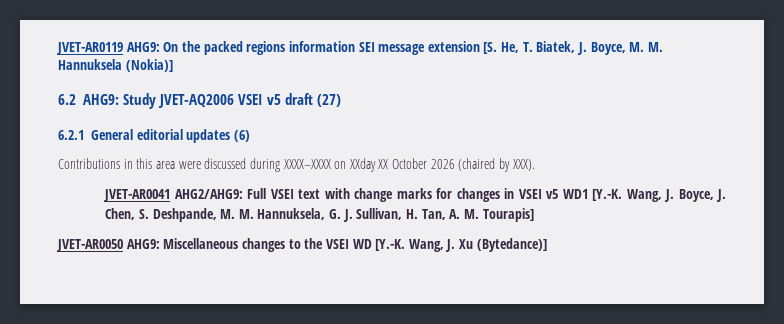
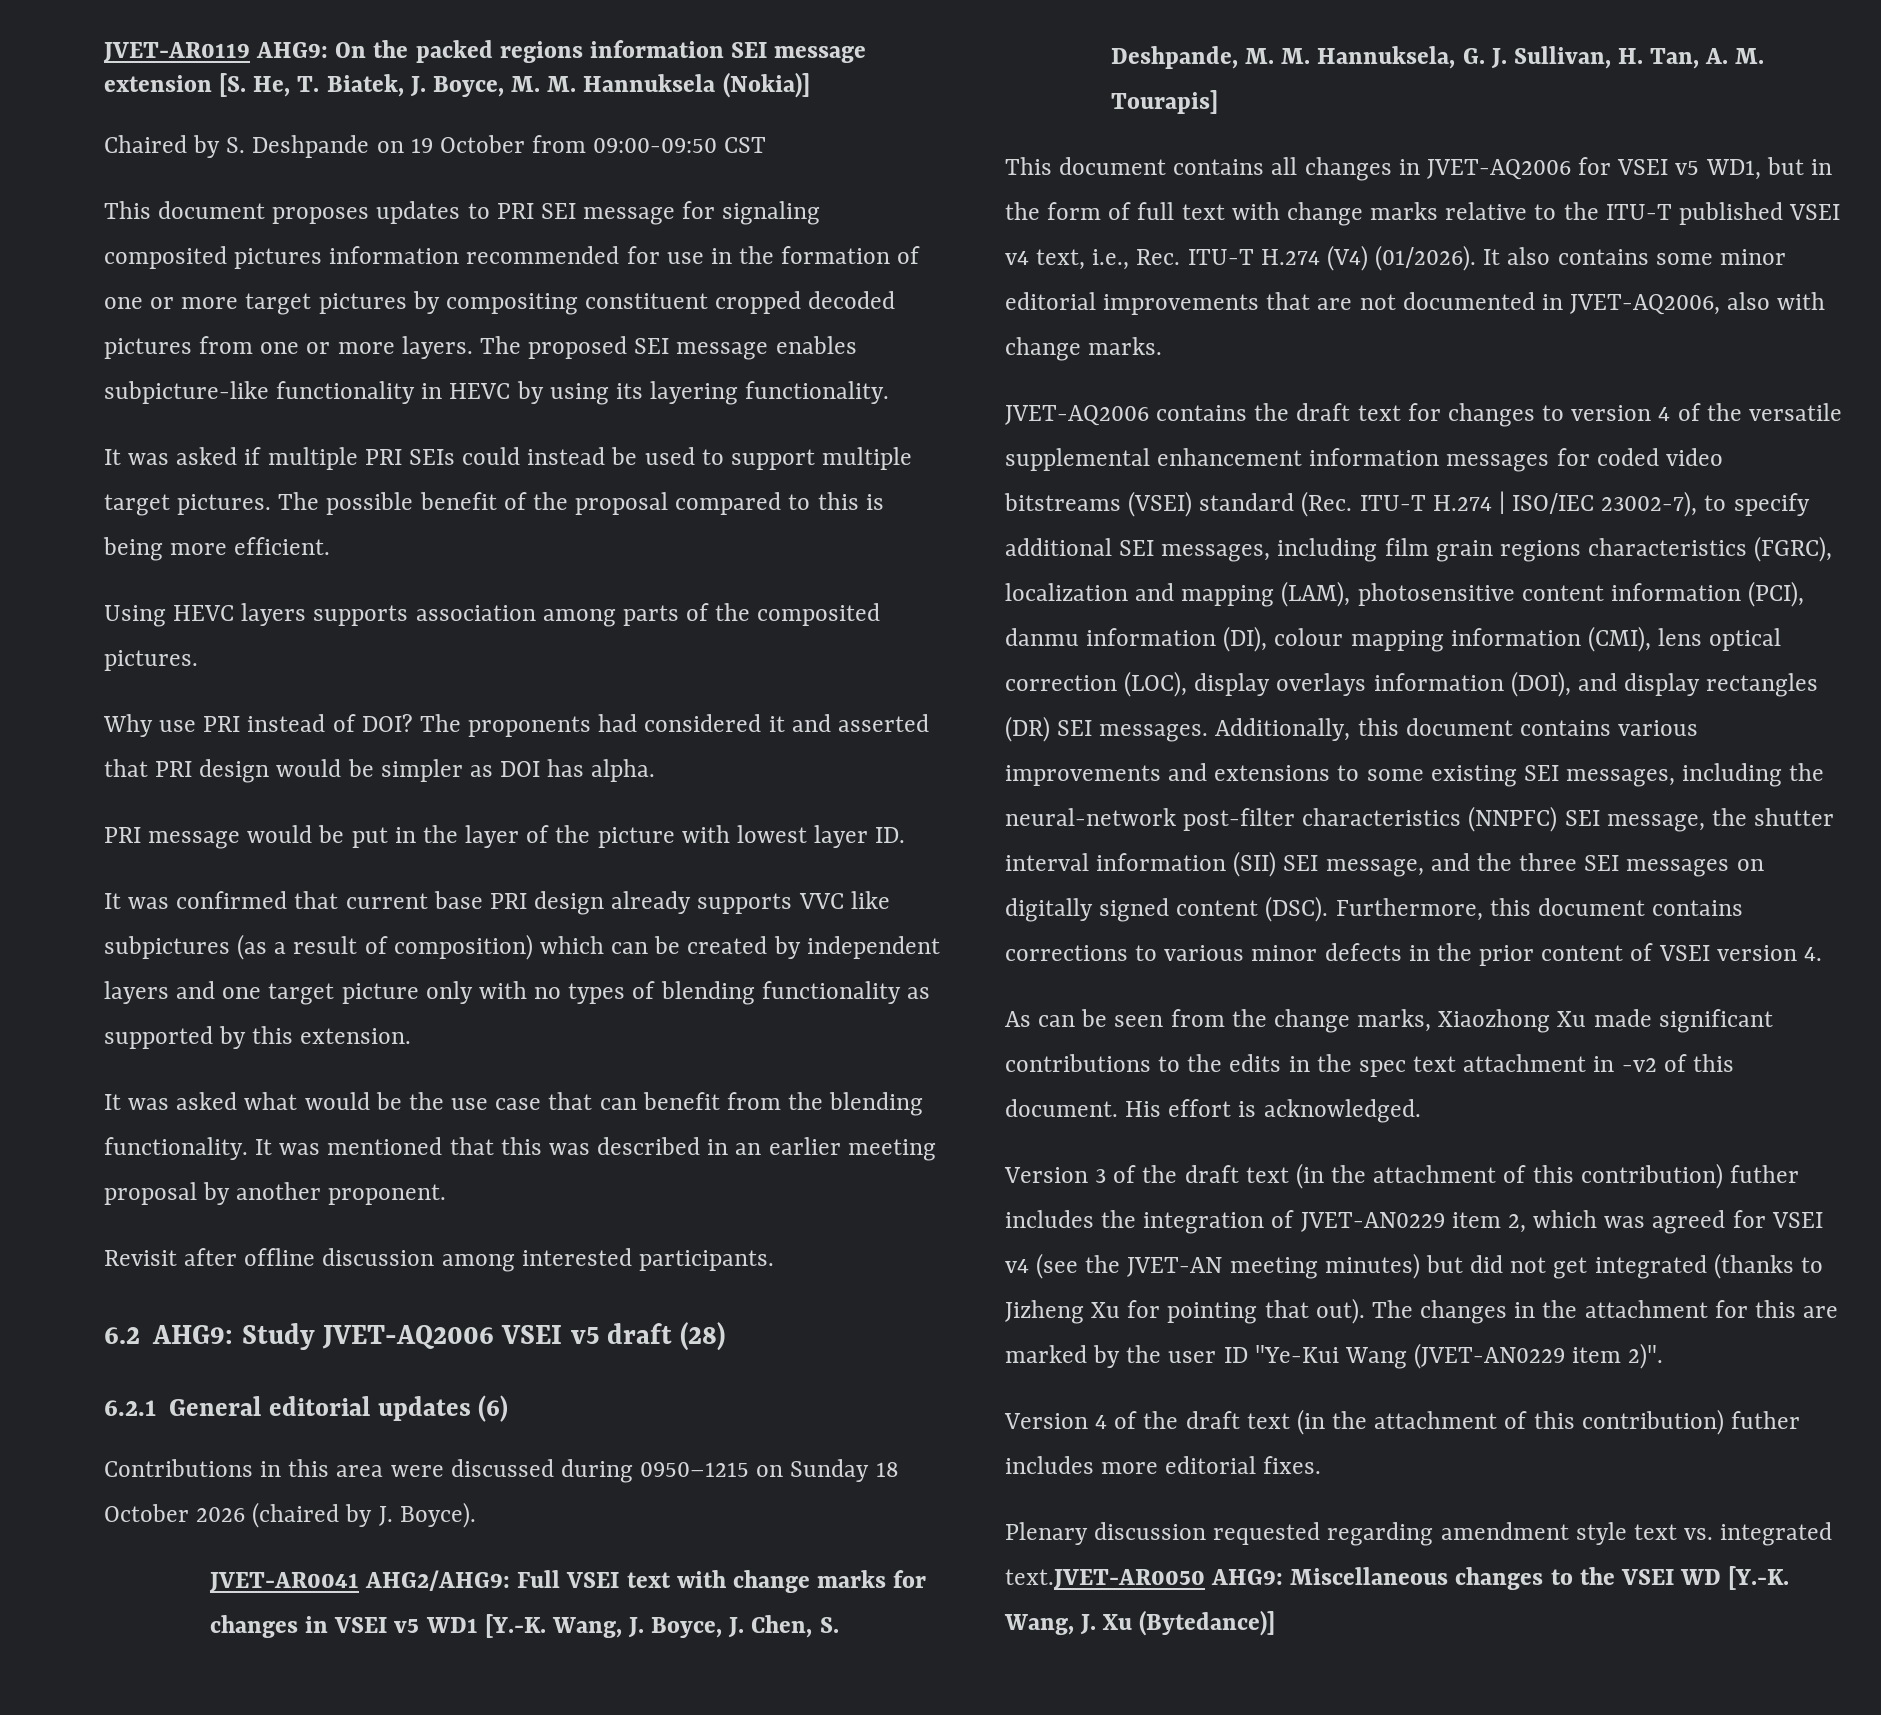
(173, 65) none -> [104,135,767,158] [104,201,821,225] [104,246,921,269] [104,291,896,315] [104,336,857,360] [104,381,890,405] [104,447,913,470] [104,492,884,516] [103,537,331,561] [104,603,881,627] [104,650,198,671] [103,714,929,737] [104,759,656,783] [104,825,906,849] [104,891,890,915] [104,934,940,960] [104,981,930,1005] [104,1026,412,1049] [104,1092,924,1116] [104,1137,936,1161] [104,1182,447,1205] [104,1248,774,1272] // Chaired by S. Deshpande on 19 October from 09:00-09:50 CST // This document proposes updates to PRI SEI message for signaling composited pictures information recommended for use in the formation of one or more target pictures by compositing constituent cropped decoded pictures from one or more layers. The proposed SEI message enables subpicture-like functionality in HEVC by using its layering functionality. // It was asked if multiple PRI SEIs could instead be used to support multiple target pictures. The possible benefit of the proposal compared to this is being more efficient. // Using HEVC layers supports association among parts of the composited pictures. // Why use PRI instead of DOI? The proponents had considered it and asserted that PRI design would be simpler as DOI has alpha. // PRI message would be put in the layer of the picture with lowest layer ID. // It was confirmed that current base PRI design already supports VVC like subpictures (as a result of composition) which can be created by independent layers and one target picture only with no types of blending functionality as supported by this extension. // It was asked what would be the use case that can benefit from the blending functionality. It was mentioned that this was described in an earlier meeting proposal by another proponent. // Revisit after offline discussion among interested participants.
[317,94,342,107] (27) -> [680,1322,726,1351] (28)
[283,158,389,172] XXXX–XXXX on XXday XX -> [640,1459,899,1482] 0950–1215 on Sunday 18
[512,159,535,171] XXX). -> [378,1502,476,1528] J. Boyce).
[56,239,123,252] JVET-AR0050 -> [1005,157,1832,181] [1005,202,1841,226] [1005,245,1786,271] [1005,292,1826,315] [1005,337,1163,361] [1005,403,1842,427] [1005,448,1723,472] [1004,491,1810,517] [1005,536,1833,562] [1005,581,1805,607] [1005,626,1782,652] [1005,671,1819,697] [1005,716,1699,742] [1005,763,1825,787] [1005,806,1835,832] [1005,851,1764,877] [1005,896,1744,922] [1005,943,1822,966] [1005,1009,1773,1033] [1005,1054,1734,1077] [1005,1099,1421,1123] [1004,1163,1799,1189] [1005,1210,1823,1234] [1005,1253,1823,1279] [1005,1298,1839,1324] [1005,1343,1664,1369] [1004,1409,1800,1435] [1005,1456,1322,1474] [1005,1522,1833,1546] [1005,1569,1205,1590] This document contains all changes in JVET-AQ2006 for VSEI v5 WD1, but in the form of full text with change marks relative to the ITU-T published VSEI v4 text, i.e., Rec. ITU-T H.274 (V4) (01/2026). It also contains some minor editorial improvements that are not documented in JVET-AQ2006, also with change marks. // JVET-AQ2006 contains the draft text for changes to version 4 of the versatile supplemental enhancement information messages for coded video bitstreams (VSEI) standard (Rec. ITU-T H.274 | ISO/IEC 23002-7), to specify additional SEI messages, including film grain regions characteristics (FGRC), localization and mapping (LAM), photosensitive content information (PCI), danmu information (DI), colour mapping information (CMI), lens optical correction (LOC), display overlays information (DOI), and display rectangles (DR) SEI messages. Additionally, this document contains various improvements and extensions to some existing SEI messages, including the neural-network post-filter characteristics (NNPFC) SEI message, the shutter interval information (SII) SEI message, and the three SEI messages on digitally signed content (DSC). Furthermore, this document contains corrections to various minor defects in the prior content of VSEI version 4. // As can be seen from the change marks, Xiaozhong Xu made significant contributions to the edits in the spec text attachment in -v2 of this document. His effort is acknowledged. // Version 3 of the draft text (in the attachment of this contribution) futher includes the integration of JVET-AN0229 item 2, which was agreed for VSEI v4 (see the JVET-AN meeting minutes) but did not get integrated (thanks to Jizheng Xu for pointing that out). The changes in the attachment for this are marked by the user ID "Ye-Kui Wang (JVET-AN0229 item 2)". // Version 4 of the draft text (in the attachment of this contribution) futher includes more editorial fixes. // Plenary discussion requested regarding amendment style text vs. integrated text.JVET-AR0050

